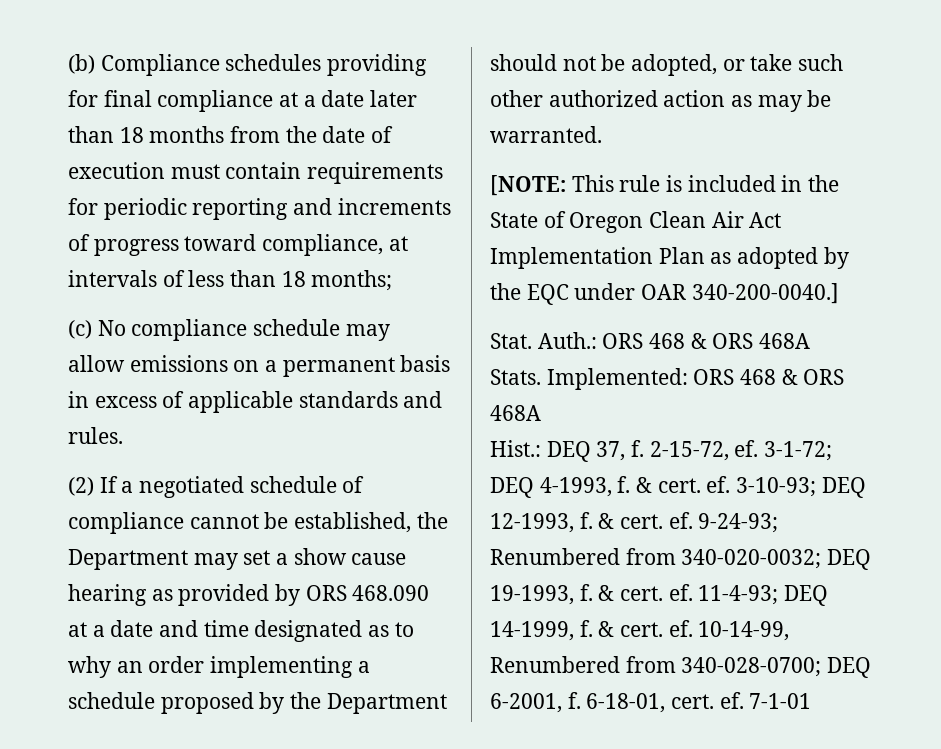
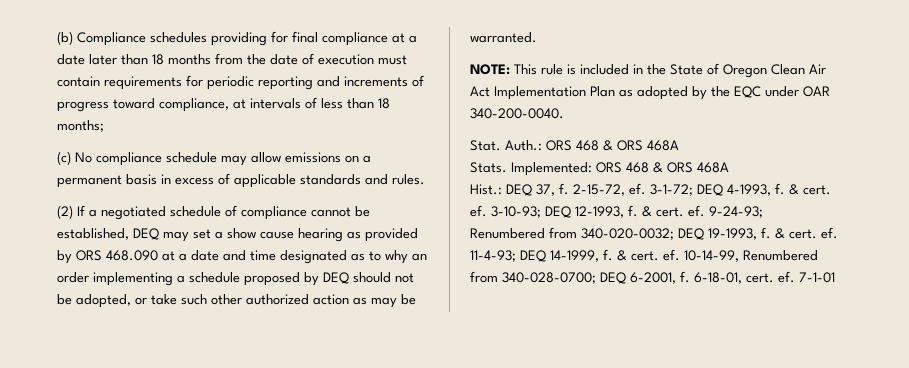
[416,512,448,529] [68,549,188,570] the Department -> [133,228,159,240] DEQ
[290,692,447,714] the Department -> [323,272,349,284] DEQ
[490,175,566,196] [NOTE: -> [470,64,510,75] NOTE:
[691,283,839,304] 340-200-0040.] -> [470,108,564,119] 340-200-0040.

